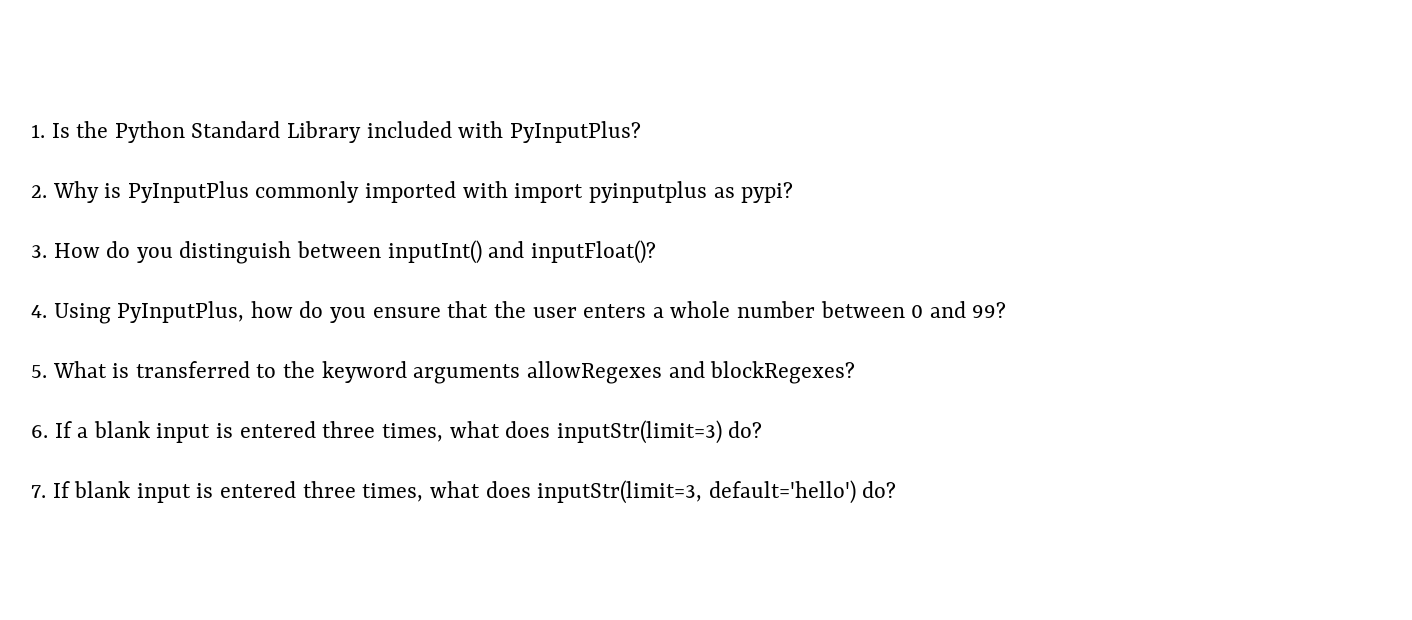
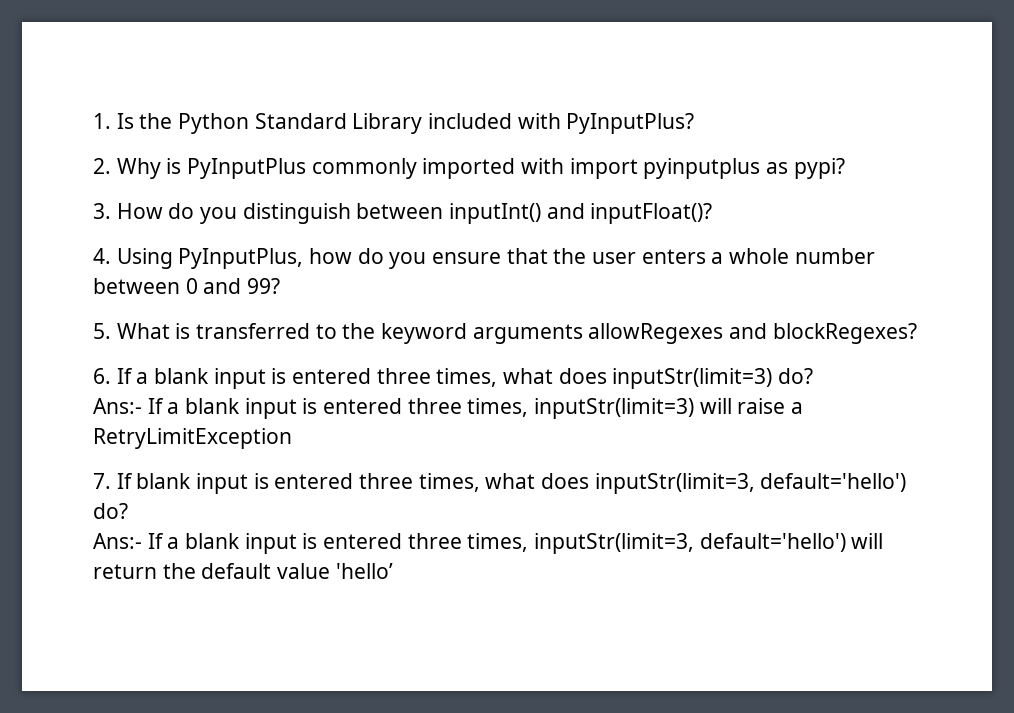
(763, 429) none -> [93,398,804,419] [93,428,292,449] // Ans:- If a blank input is entered three times, inputStr(limit=3) will raise a RetryLimitException
(897, 489) none -> [93,533,884,554] [93,563,393,579] // Ans:- If a blank input is entered three times, inputStr(limit=3, default='hello') will return the default value 'hello’

